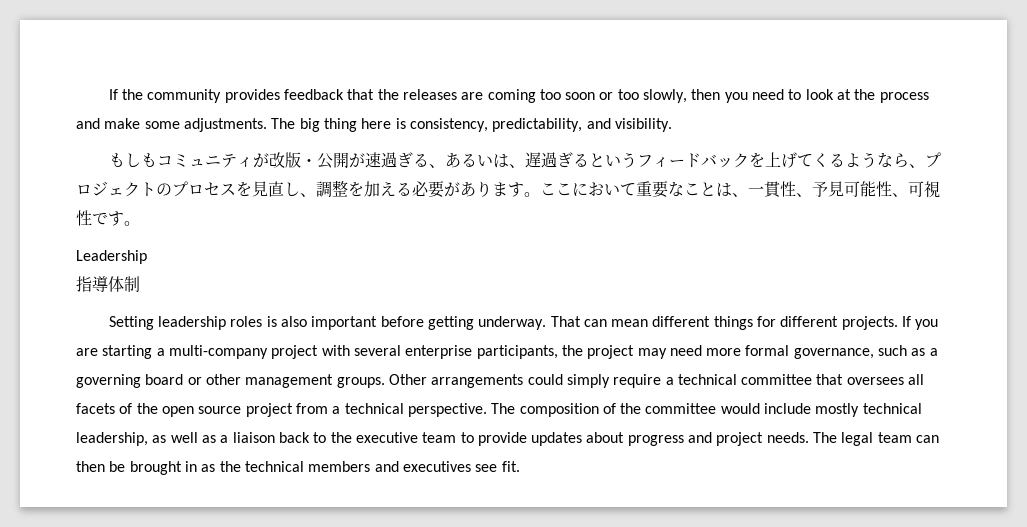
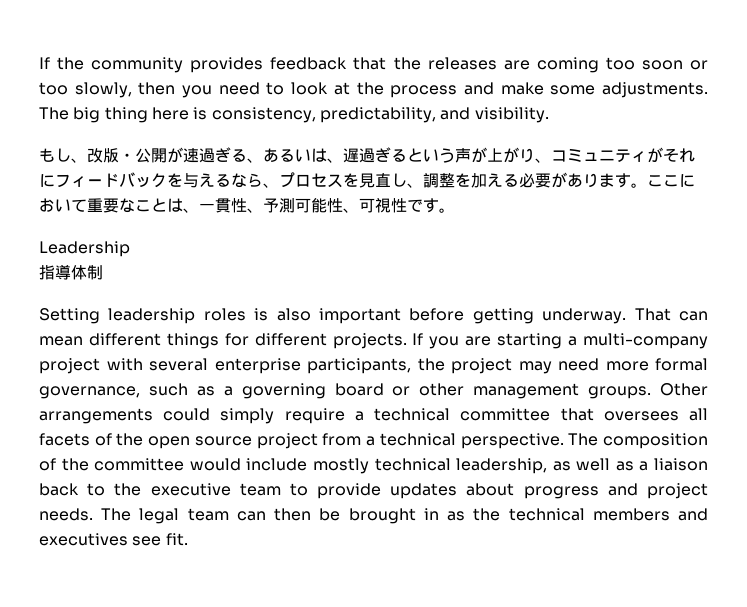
[140,153,269,168] もコミュニティが -> [71,158,87,163] 、
[636,152,941,168] [76,181,172,197] フィードバックを上げてくるようなら、プロジェクトの -> [455,147,695,163] [39,172,279,188] 声が上がり、コミュニティがそれにフィードバックを与えるなら、
[828,181,844,197] 見 -> [279,198,295,213] 測

